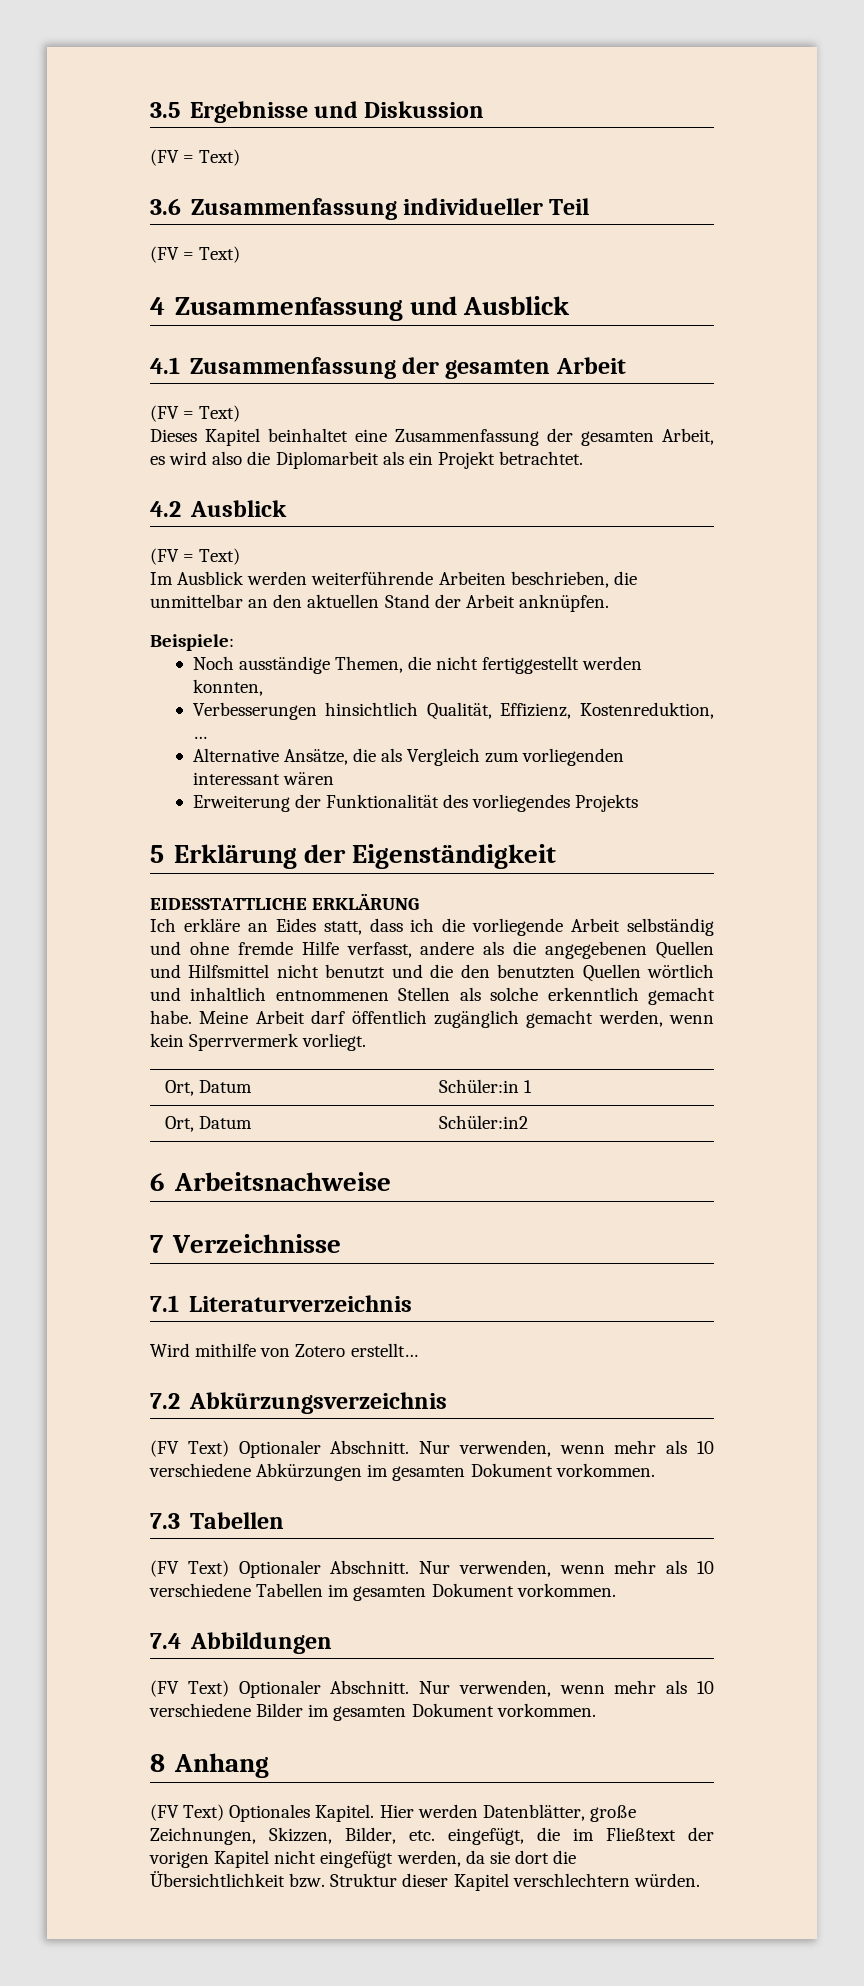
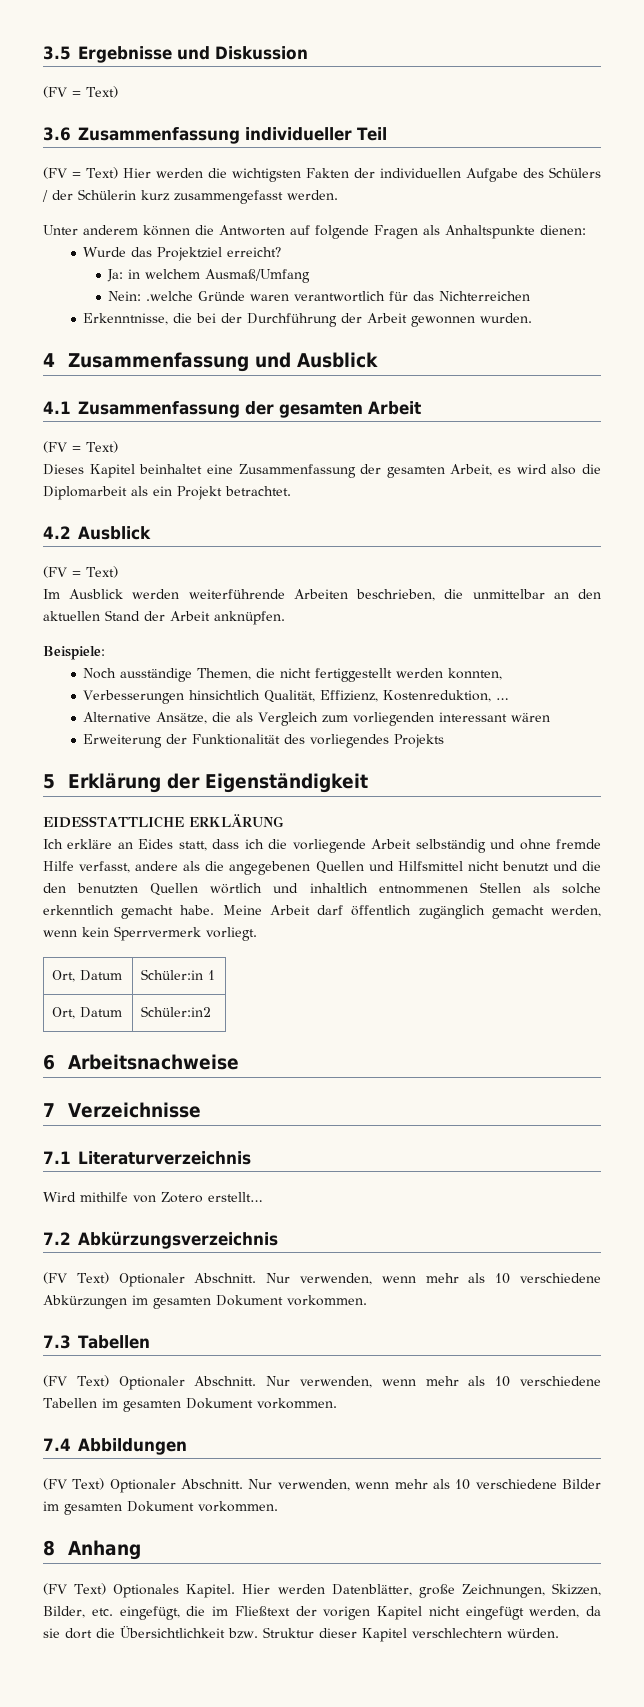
(241, 254) none -> [122,167,601,182] [42,189,338,204] [43,225,586,239] [83,247,282,261] [107,269,311,283] [108,291,531,302] [83,313,533,327] Hier werden die wichtigsten Fakten der individuellen Aufgabe des Schülers / der Schülerin kurz zusammengefasst werden. // Unter anderem können die Antworten auf folgende Fragen als Anhaltspunkte dienen: // Wurde das Projektziel erreicht? // Ja: in welchem Ausmaß/Umfang // Nein: .welche Gründe waren verantwortlich für das Nichterreichen // Erkenntnisse, die bei der Durchführung der Arbeit gewonnen wurden.

